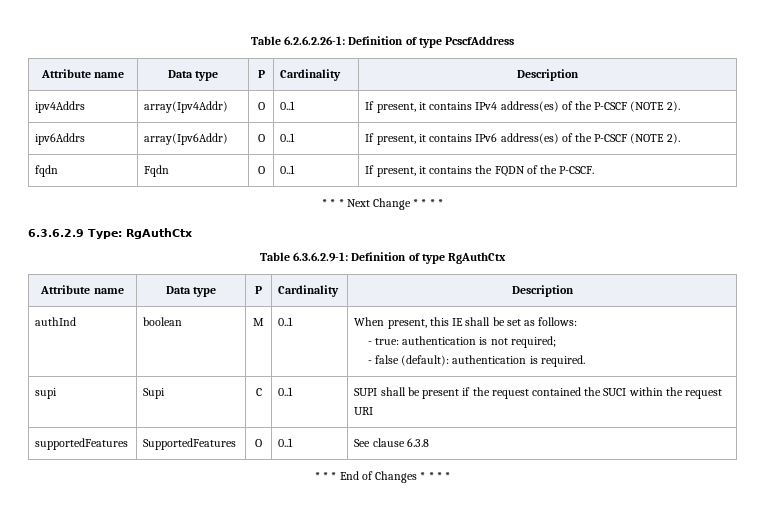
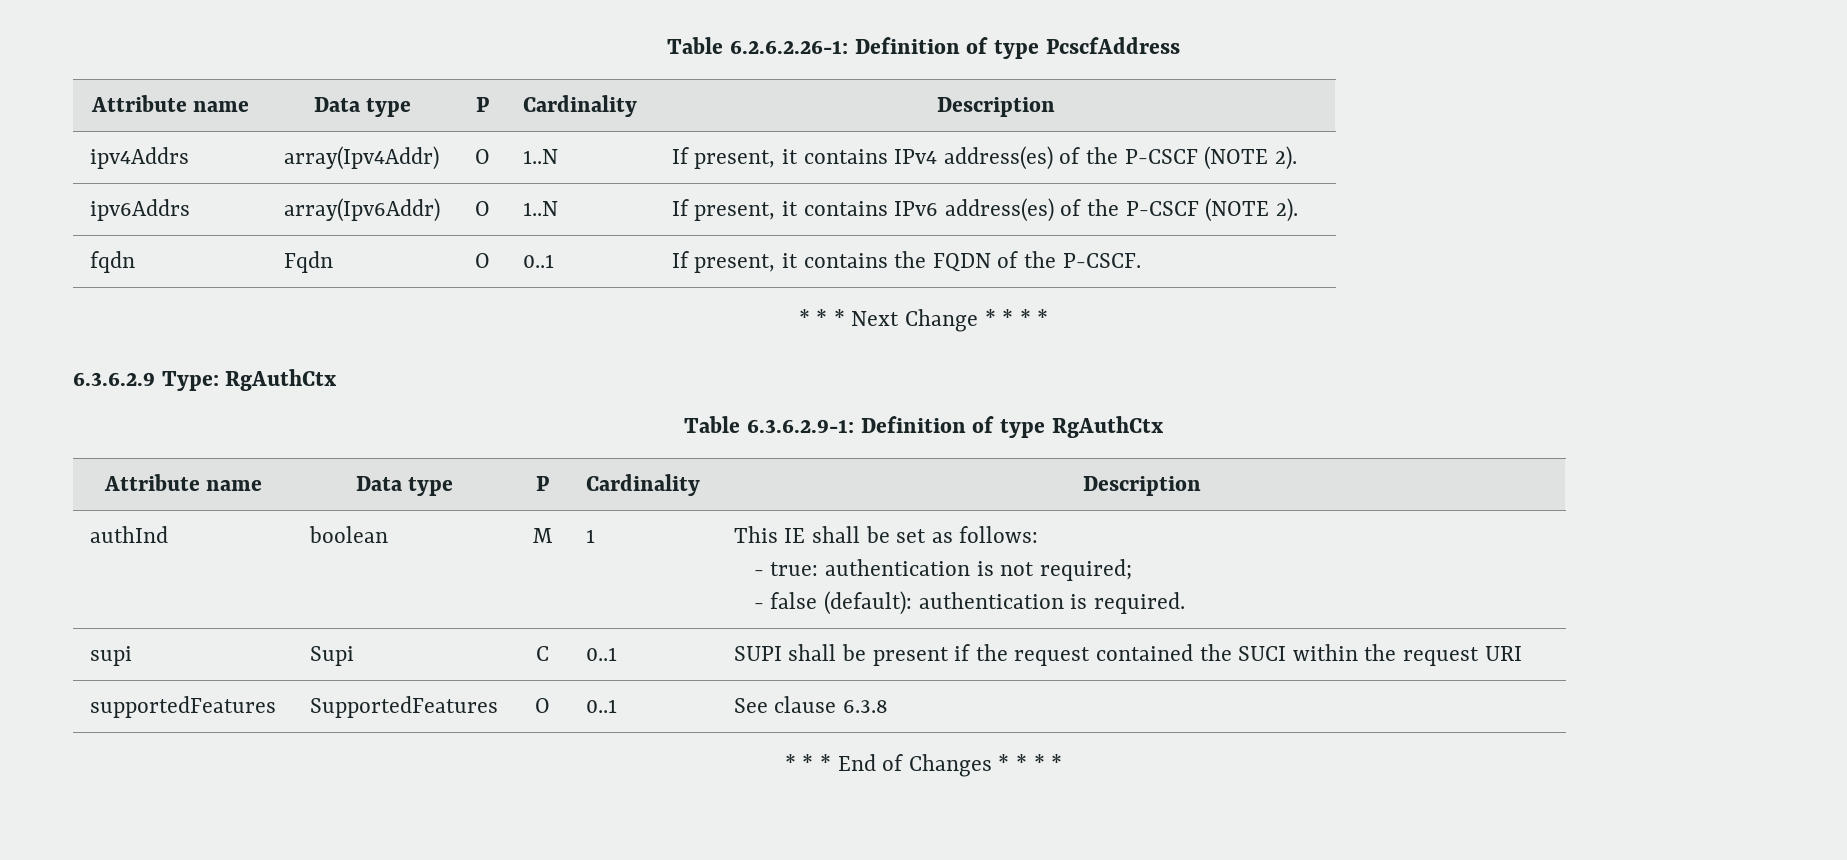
[280,101,296,110] 0..1 -> [522,149,558,164] 1..N
[280,133,296,142] 0..1 -> [522,201,558,216] 1..N
[278,317,294,326] [354,317,449,329] 0..1 | When present, this -> [585,529,595,543] [733,526,778,543] 1 | This

